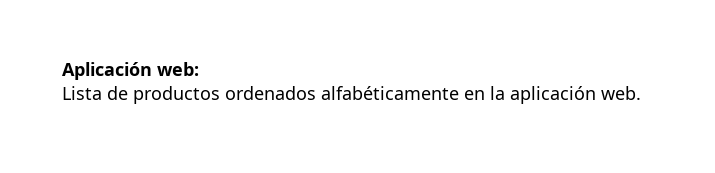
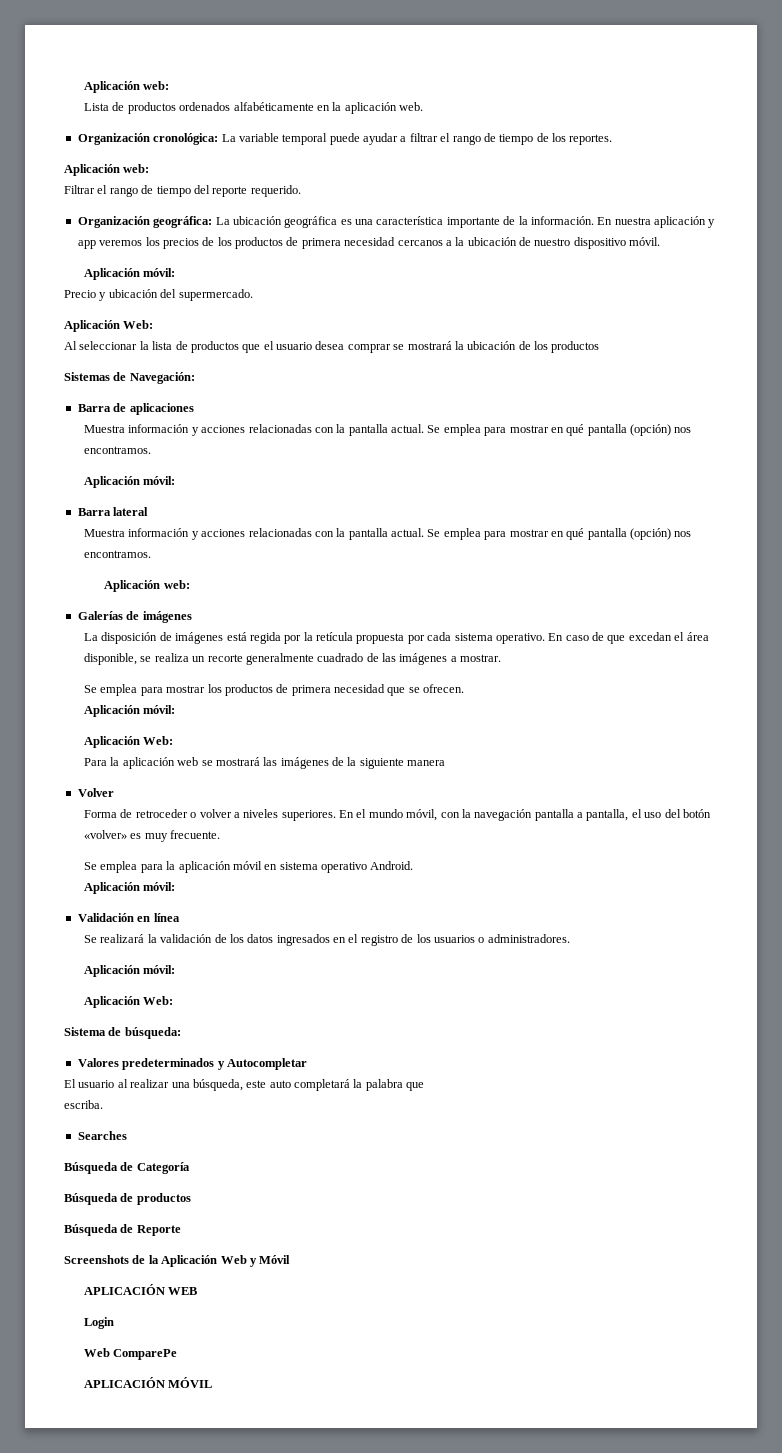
(642, 93) none -> [77,133,613,145] [64,164,150,176] [64,185,301,197] [77,216,716,228] [77,237,661,249] [84,268,176,280] [64,289,253,301] [64,320,154,332] [64,341,600,353] [64,372,195,384] [77,403,194,415] [84,424,692,436] [84,446,152,454] [84,476,176,488] [77,507,149,516] [84,528,692,540] [84,550,152,558] [104,580,190,592] [77,611,192,623] [84,632,709,644] [84,653,502,665] [84,684,465,696] [84,705,176,717] [84,736,174,748] [84,757,446,769] [77,788,114,797] [84,809,711,821] [84,830,221,842] [84,861,414,873] [84,882,176,894] [77,913,180,922] [84,934,570,946] [84,965,176,977] [84,996,174,1008] [64,1027,181,1039] [77,1058,307,1070] [64,1079,425,1091] [64,1100,103,1109] [77,1131,127,1140] [64,1162,190,1174] [64,1193,191,1205] [64,1224,181,1236] [64,1255,291,1267] [84,1284,198,1295] [84,1317,115,1329] [84,1348,178,1360] [84,1377,213,1388] // Organización cronológica: La variable temporal puede ayudar a filtrar el rango de tiempo de los reportes. // Aplicación web: // Filtrar el rango de tiempo del reporte requerido. // Organización geográfica: La ubicación geográfica es una característica importante de la información. En nuestra aplicación y app veremos los precios de los productos de primera necesidad cercanos a la ubicación de nuestro dispositivo móvil. // Aplicación móvil: // Precio y ubicación del supermercado. // Aplicación Web: // Al seleccionar la lista de productos que el usuario desea comprar se mostrará la ubicación de los productos // Sistemas de Navegación: // Barra de aplicaciones // Muestra información y acciones relacionadas con la pantalla actual. Se emplea para mostrar en qué pantalla (opción) nos encontramos. // Aplicación móvil: // Barra lateral // Muestra información y acciones relacionadas con la pantalla actual. Se emplea para mostrar en qué pantalla (opción) nos encontramos. // Aplicación web: // Galerías de imágenes // La disposición de imágenes está regida por la retícula propuesta por cada sistema operativo. En caso de que excedan el área disponible, se realiza un recorte generalmente cuadrado de las imágenes a mostrar. // Se emplea para mostrar los productos de primera necesidad que se ofrecen. // Aplicación móvil: // Aplicación Web: // Para la aplicación web se mostrará las imágenes de la siguiente manera // Volver // Forma de retroceder o volver a niveles superiores. En el mundo móvil, con la navegación pantalla a pantalla, el uso del botón «volver» es muy frecuente. // Se emplea para la aplicación móvil en sistema operativo Android. // Aplicación móvil: // Validación en línea // Se realizará la validación de los datos ingresados en el registro de los usuarios o administradores. // Aplicación móvil: // Aplicación Web: // Sistema de búsqueda: // Valores predeterminados y Autocompletar // El usuario al realizar una búsqueda, este auto completará la palabra que // escriba. // Searches // Búsqueda de Categoría // Búsqueda de productos // Búsqueda de Reporte // Screenshots de la Aplicación Web y Móvil // APLICACIÓN WEB // Login // Web ComparePe // APLICACIÓN MÓVIL

